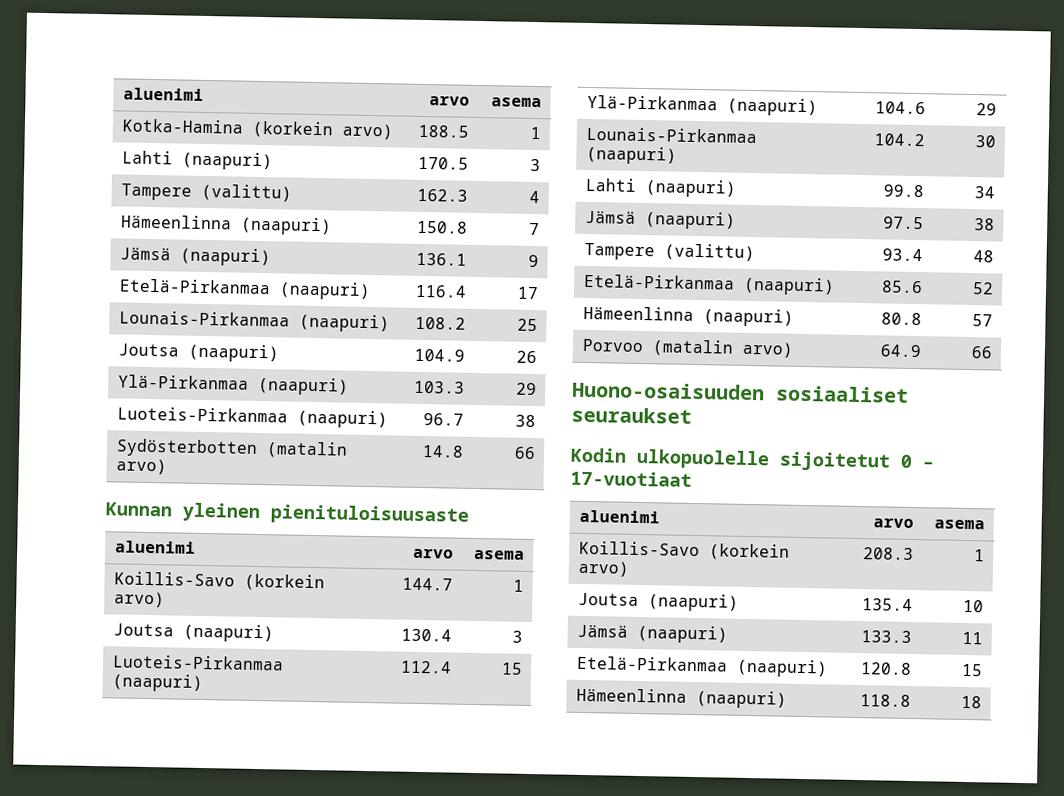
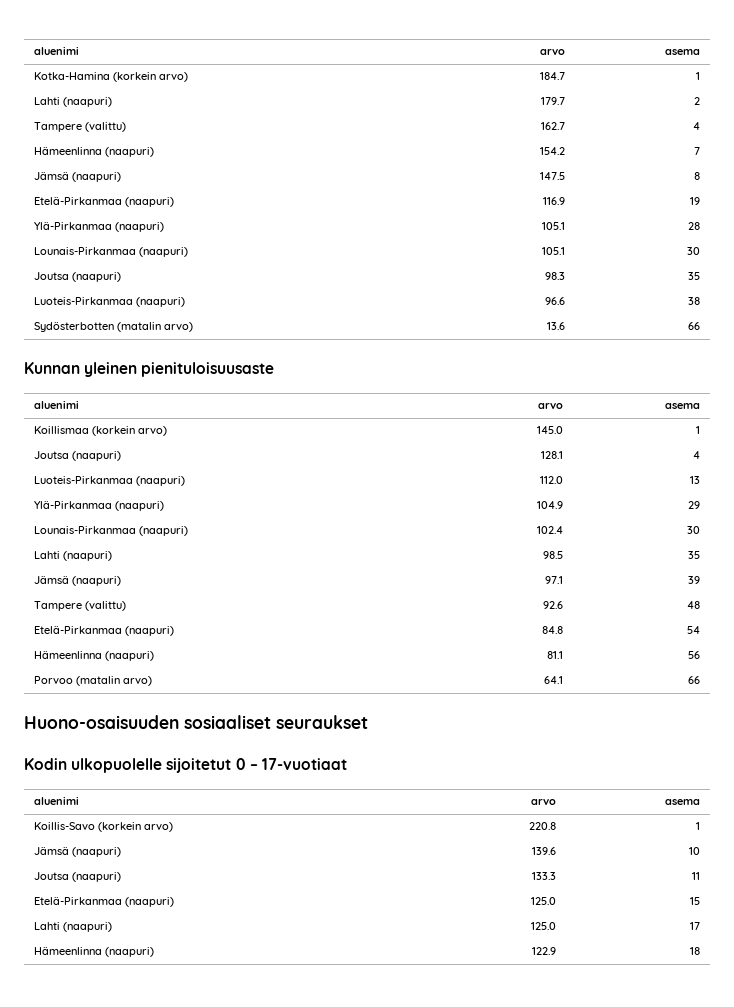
[417,124,469,138] 188.5 -> [540,72,566,80] 184.7
[417,156,469,170] [529,158,541,172] [121,183,293,202] [416,188,468,202] 170.5 | 3 // Tampere (valittu) | 162.3 -> [541,97,566,105] [694,97,701,105] [33,122,126,132] [541,122,566,130] 179.7 | 2 // Tampere (valittu) | 162.7
[416,220,468,234] 150.8 -> [540,147,566,155] 154.2
[415,252,467,266] [527,254,539,268] [119,278,372,301] [414,284,467,298] [516,286,539,300] [119,310,391,333] [414,316,466,330] [516,318,538,332] [118,343,280,363] [413,348,465,362] [515,350,537,364] [118,374,350,396] [413,380,465,394] [515,382,537,396] [117,406,389,429] [422,412,464,426] 136.1 | 9 // Etelä-Pirkanmaa (naapuri) | 116.4 | 17 // Lounais-Pirkanmaa (naapuri) | 108.2 | 25 // Joutsa (naapuri) | 104.9 | 26 // Ylä-Pirkanmaa (naapuri) | 103.3 | 29 // Luoteis-Pirkanmaa (naapuri) | 96.7 -> [540,172,566,180] [694,172,701,180] [33,197,174,207] [543,197,566,205] [690,197,701,205] [33,222,164,232] [542,222,566,230] [688,222,701,230] [33,247,188,257] [542,247,566,255] [687,247,701,255] [33,272,121,282] [545,272,566,280] [688,272,701,280] [33,297,185,307] [545,297,566,305] 147.5 | 8 // Etelä-Pirkanmaa (naapuri) | 116.9 | 19 // Ylä-Pirkanmaa (naapuri) | 105.1 | 28 // Lounais-Pirkanmaa (naapuri) | 105.1 | 30 // Joutsa (naapuri) | 98.3 | 35 // Luoteis-Pirkanmaa (naapuri) | 96.6
[421,444,464,458] 14.8 -> [547,322,566,330] 13.6
[114,571,326,592] [114,591,166,608] [401,577,453,591] [512,579,524,592] [113,623,275,643] [400,628,452,642] [511,630,523,643] [112,654,285,671] [112,673,204,693] [399,660,452,674] [500,662,523,675] [587,94,819,117] [874,101,926,115] Koillis-Savo (korkein arvo) | 144.7 | 1 // Joutsa (naapuri) | 130.4 | 3 // Luoteis-Pirkanmaa (naapuri) | 112.4 | 15 // Ylä-Pirkanmaa (naapuri) | 104.6 -> [33,426,167,436] [537,426,564,434] [696,426,701,434] [33,451,121,461] [541,451,564,459] [693,451,701,459] [33,476,185,486] [540,476,564,484] [690,476,701,484] [33,501,164,511] [537,501,564,509] Koillismaa (korkein arvo) | 145.0 | 1 // Joutsa (naapuri) | 128.1 | 4 // Luoteis-Pirkanmaa (naapuri) | 112.0 | 13 // Ylä-Pirkanmaa (naapuri) | 104.9
[873,133,925,147] 104.2 -> [537,526,564,534] 102.4
[882,184,924,198] [973,186,995,199] [585,210,737,230] [882,216,924,230] [973,218,995,231] [584,242,756,262] [881,248,923,262] 99.8 | 34 // Jämsä (naapuri) | 97.5 | 38 // Tampere (valittu) | 93.4 -> [543,551,564,559] [688,551,701,559] [33,576,121,586] [545,576,564,584] [688,576,701,584] [33,601,126,611] [543,601,564,609] 98.5 | 35 // Jämsä (naapuri) | 97.1 | 39 // Tampere (valittu) | 92.6
[880,280,923,294] [971,282,994,295] [583,305,795,327] [880,312,922,326] [971,314,993,327] 85.6 | 52 // Hämeenlinna (naapuri) | 80.8 | 57 -> [542,626,564,634] [687,626,701,634] [33,651,154,661] [547,651,564,659] [688,651,701,659] 84.8 | 54 // Hämeenlinna (naapuri) | 81.1 | 56
[879,344,922,358] 64.9 -> [544,676,564,684] 64.1
[862,547,914,561] [973,549,985,562] [578,592,740,612] [861,598,913,612] 208.3 | 1 // Joutsa (naapuri) | 135.4 -> [529,822,557,830] [696,822,701,830] [33,847,121,857] [532,847,557,855] 220.8 | 1 // Jämsä (naapuri) | 139.6
[577,624,629,638] Jämsä -> [33,872,69,880] Joutsa
[859,662,912,675] [960,663,983,677] [576,687,788,709] [859,694,911,707] 120.8 | 15 // Hämeenlinna (naapuri) | 118.8 -> [531,897,557,905] [690,897,701,905] [33,922,112,932] [531,922,557,930] [690,922,701,930] [33,947,154,957] [532,947,557,955] 125.0 | 15 // Lahti (naapuri) | 125.0 | 17 // Hämeenlinna (naapuri) | 122.9

